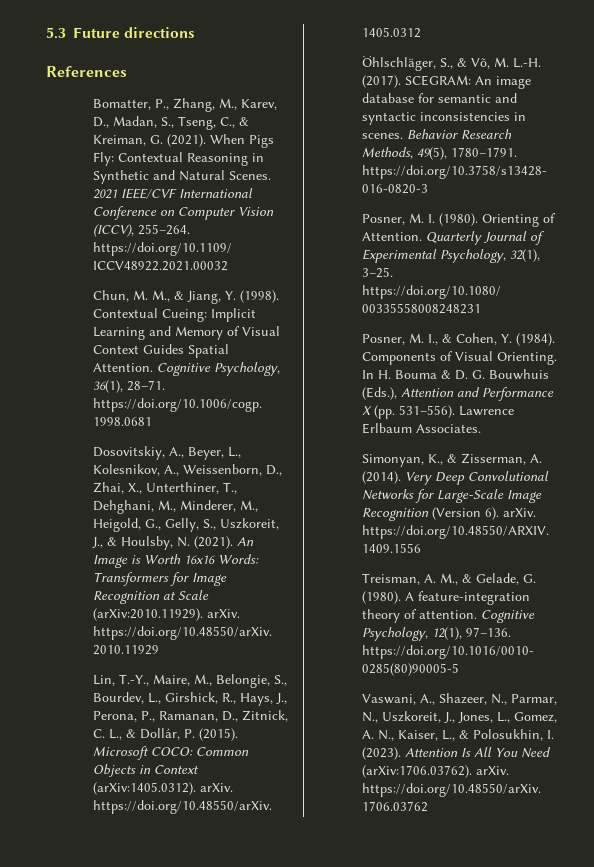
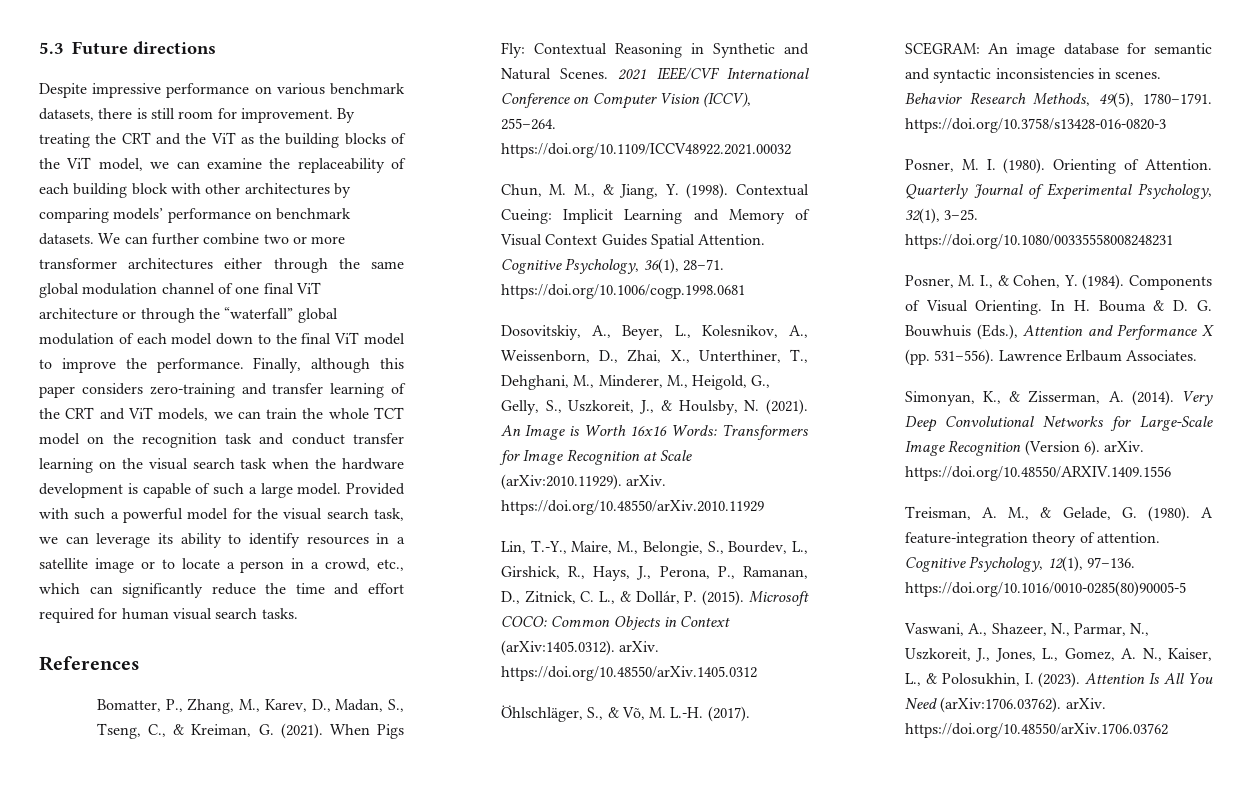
(196, 32) none -> [39,83,406,98] [39,108,356,123] [39,132,407,148] [39,157,406,173] [39,183,351,198] [39,208,352,223] [39,233,346,245] [39,258,404,273] [39,282,321,298] [39,307,338,323] [39,332,405,345] [39,357,404,373] [39,383,406,398] [39,407,405,421] [39,433,404,448] [39,458,404,473] [39,483,405,498] [39,508,404,523] [39,533,406,548] [39,558,404,573] [39,583,404,598] [39,608,298,623] // Despite impressive performance on various benchmark datasets, there is still room for improvement. By treating the CRT and the ViT as the building blocks of the ViT model, we can examine the replaceability of each building block with other architectures by comparing models’ performance on benchmark datasets. We can further combine two or more transformer architectures either through the same global modulation channel of one final ViT architecture or through the “waterfall” global modulation of each model down to the final ViT model to improve the performance. Finally, although this paper considers zero-training and transfer learning of the CRT and ViT models, we can train the whole TCT model on the recognition task and conduct transfer learning on the visual search task when the hardware development is capable of such a large model. Provided with such a powerful model for the visual search task, we can leverage its ability to identify resources in a satellite image or to locate a person in a crowd, etc., which can significantly reduce the time and effort required for human visual search tasks.

